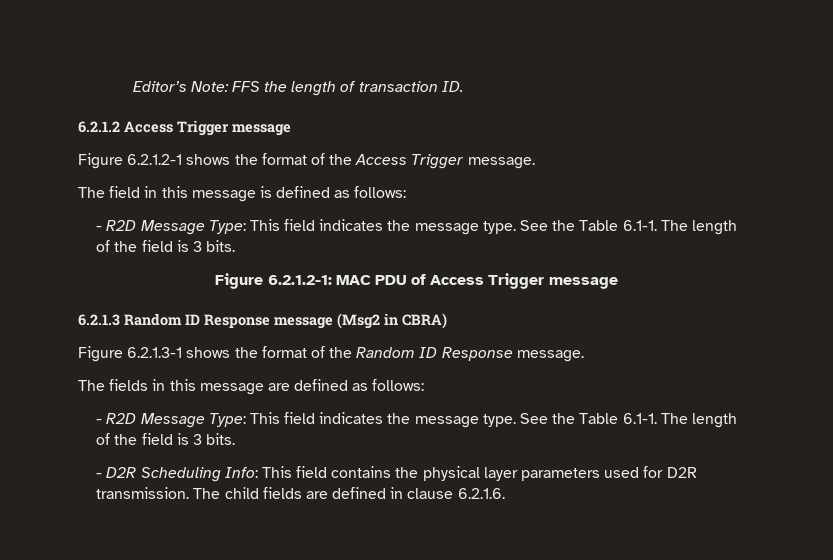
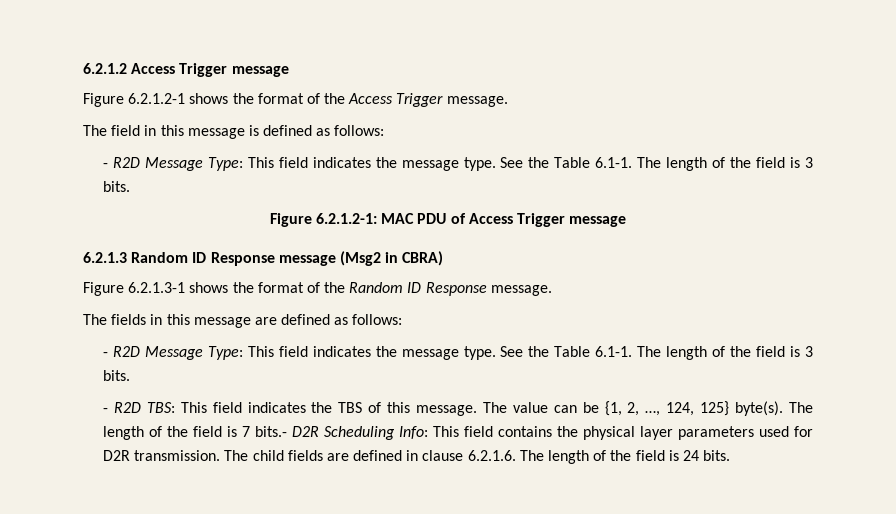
[132,81,463,96] Editor’s Note: FFS the length of transaction ID. // -> (83, 68) none
(103, 475) none -> [113,401,813,416] [102,426,287,440] R2D TBS: This field indicates the TBS of this message. The value can be {1, 2, …, 124, 125} byte(s). The length of the field is 7 bits.-
(505, 493) none -> [519,450,731,464] The length of the field is 24 bits.

